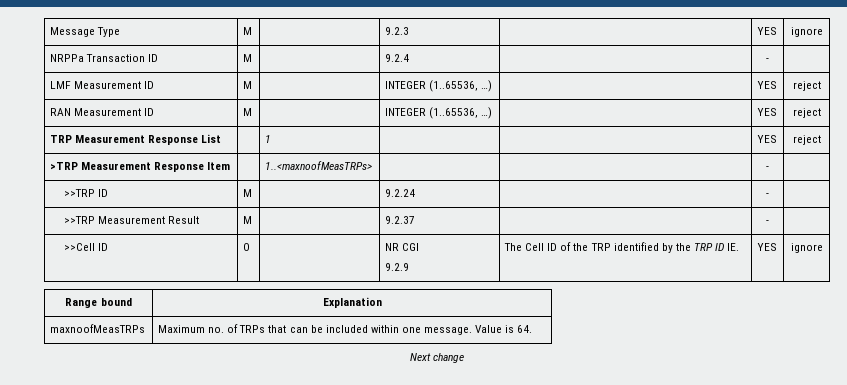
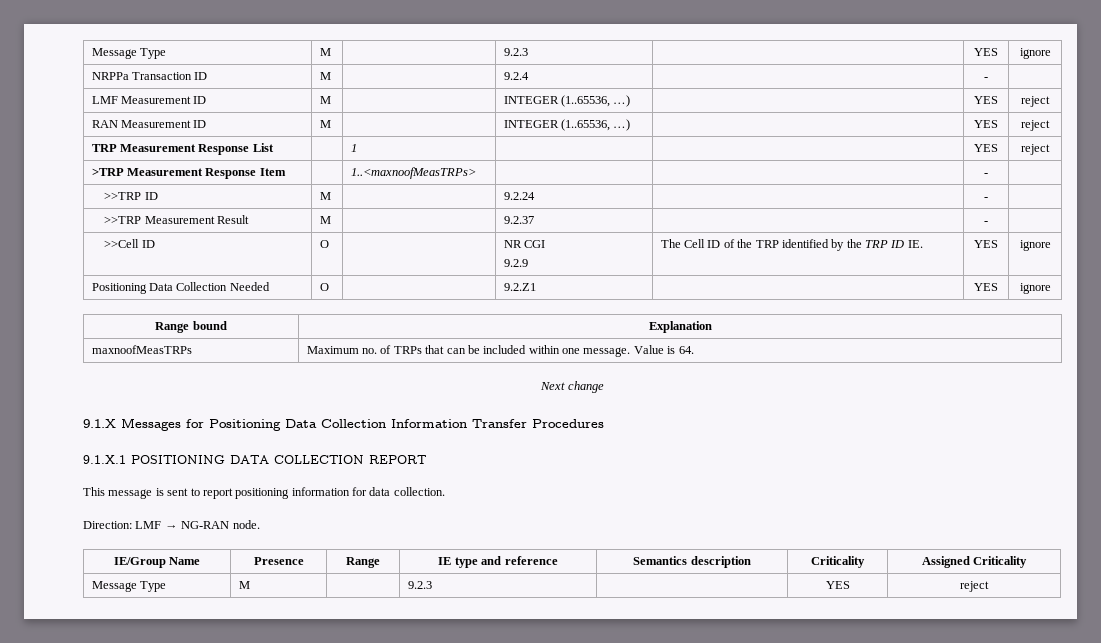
(823, 248) none -> [91,282,270,294] [319,283,329,291] [503,283,536,291] [974,283,998,291] [1019,283,1051,294] // Positioning Data Collection Needed | O | | 9.2.Z1 | | YES | ignore
(465, 358) none -> [83,418,604,431] [83,455,426,464] [83,487,445,499] [83,520,260,529] [113,557,201,568] [253,557,304,565] [346,557,380,568] [438,556,558,568] [633,556,751,568] [811,556,865,568] [921,556,1028,568] [91,581,167,592] [238,581,250,589] [407,581,432,589] [825,581,850,589] [960,581,989,592] // 9.1.X Messages for Positioning Data Collection Information Transfer Procedures // 9.1.X.1 POSITIONING DATA COLLECTION REPORT // This message is sent to report positioning information for data collection. // Direction: LMF → NG-RAN node. // IE/Group Name | Presence | Range | IE type and reference | Semantics description | Criticality | Assigned Criticality // Message Type | M | | 9.2.3 | | YES | reject

